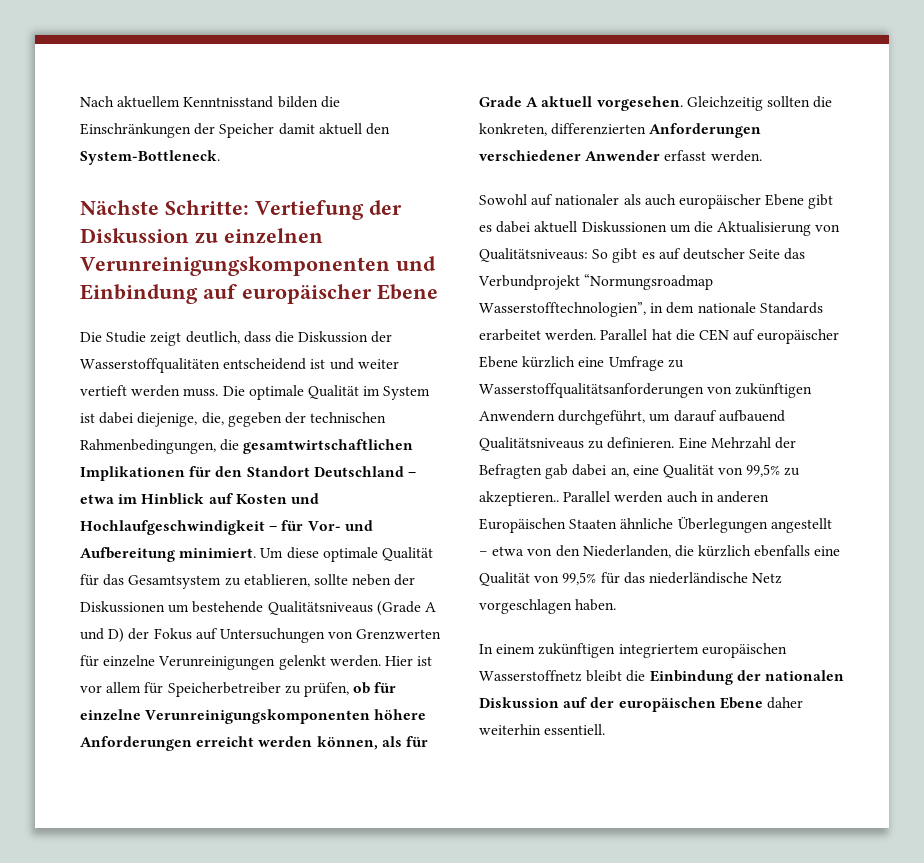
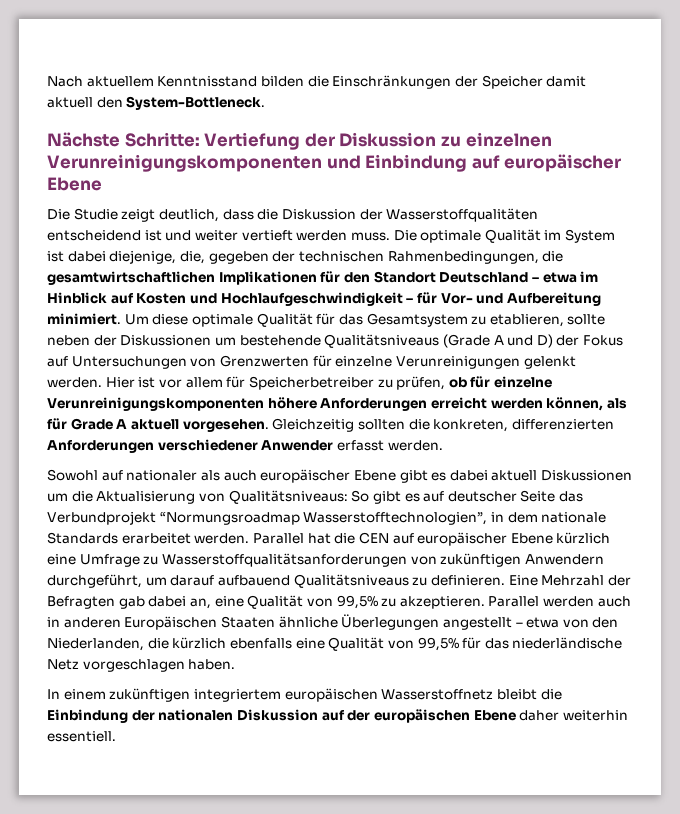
[479,491,559,506] akzeptieren.. -> [399,596,485,609] akzeptieren.

